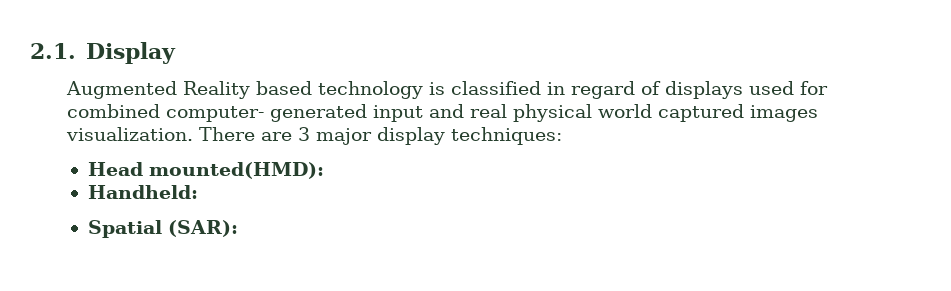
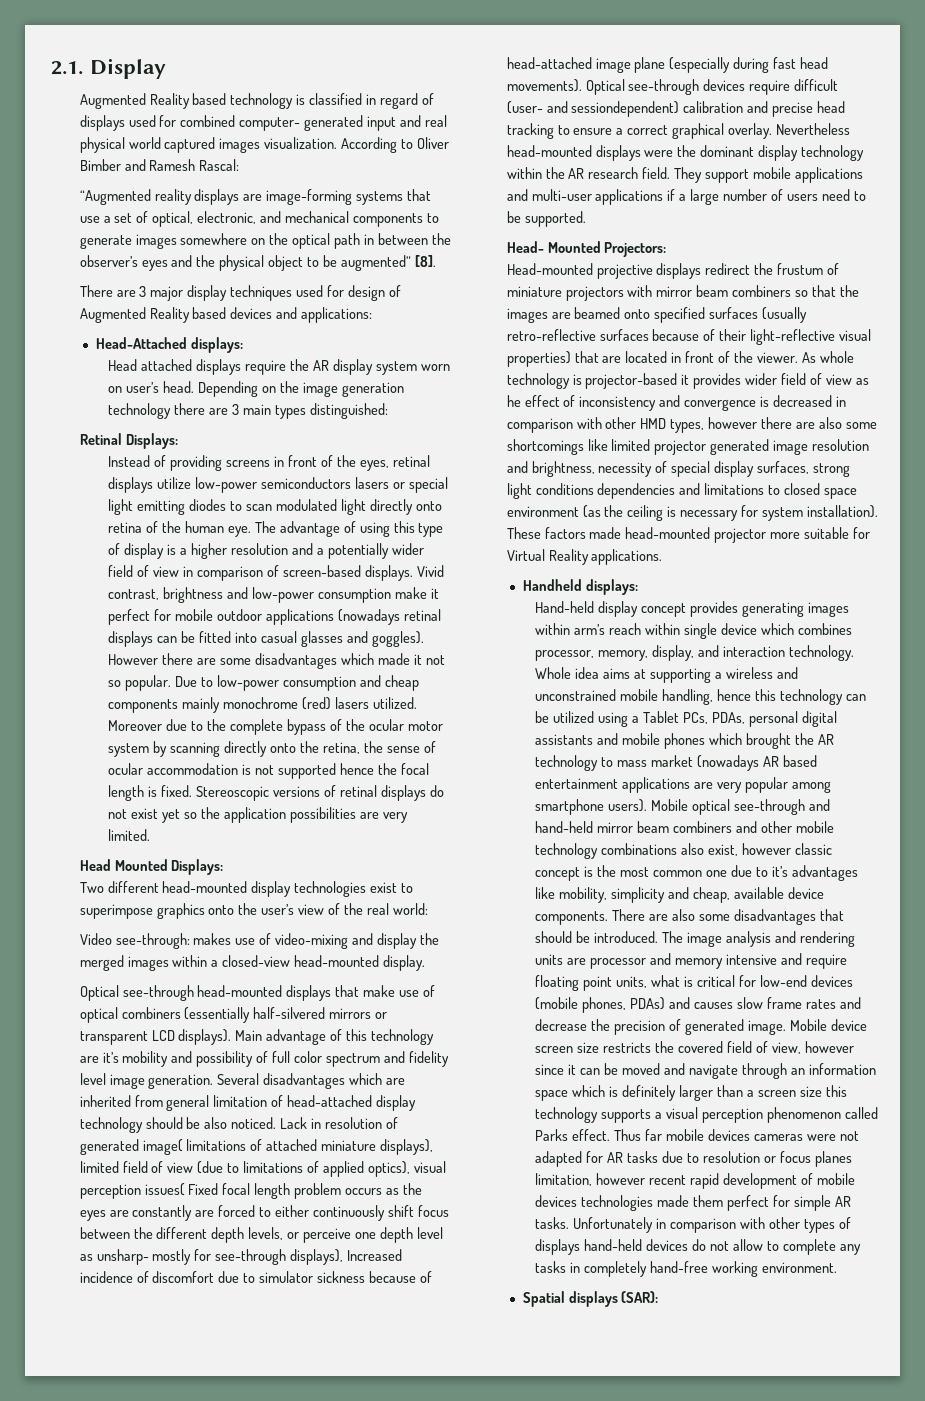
(194, 134) none -> [341,137,450,153] [79,159,240,171] [79,189,432,205] [79,211,439,227] [79,233,451,249] [79,255,436,271] According to Oliver Bimber and Ramesh Rascal: // “Augmented reality displays are image-forming systems that use a set of optical, electronic, and mechanical components to generate images somewhere on the optical path in between the observer’s eyes and the physical object to be augmented” [8]. //
[451,127,563,145] [88,162,325,179] [88,185,199,199] techniques: // Head mounted(HMD): // Handheld: -> [230,285,401,301] [79,307,373,323] [95,337,243,353] [108,359,450,375] [108,381,404,397] [108,403,388,419] [79,433,178,449] [108,455,430,471] [108,477,448,493] [108,499,442,515] [108,521,444,537] [108,543,424,559] [108,565,444,581] [108,587,439,603] [108,609,441,625] [108,631,424,647] [108,653,445,669] [108,675,419,691] [108,697,417,713] [108,719,443,735] [108,741,436,757] [108,763,429,779] [108,785,444,801] [108,807,408,823] [108,829,151,841] [79,859,224,875] [79,881,414,897] [79,903,428,919] [79,933,439,949] [79,955,426,971] [79,985,436,1001] [79,1007,388,1023] [79,1029,435,1045] [79,1051,449,1067] [79,1073,406,1089] [79,1095,417,1111] [79,1117,398,1133] [79,1139,434,1155] [79,1161,446,1177] [79,1183,422,1199] [79,1205,449,1221] [79,1227,443,1243] [79,1249,403,1265] [79,1271,432,1283] [506,57,829,73] [506,79,839,95] [506,101,846,117] [506,123,851,139] [506,145,865,161] [506,167,863,183] [506,189,866,205] [506,211,586,227] [506,241,667,257] [506,263,840,279] [506,285,859,301] [506,307,808,323] [506,329,872,345] [506,351,854,367] [506,373,869,389] [506,395,846,411] [506,417,877,433] [506,439,870,455] [506,461,851,477] [506,483,858,499] [506,505,878,521] [506,527,871,543] [506,549,663,565] [522,579,638,595] [535,601,849,617] [535,623,852,639] [535,645,854,661] [535,667,798,683] [535,689,866,705] [535,711,837,727] [535,733,834,749] [535,755,817,771] [535,777,831,793] [535,799,830,815] [535,821,834,833] [535,843,832,859] [535,865,858,881] [535,887,824,903] [535,909,844,925] [535,931,855,947] [535,953,847,969] [535,975,853,991] [535,997,861,1013] [535,1019,867,1035] [535,1041,854,1054] [535,1063,876,1079] [535,1085,847,1101] [535,1107,878,1123] [535,1129,859,1141] [535,1151,852,1167] [535,1173,855,1189] [535,1195,851,1211] [535,1217,851,1233] [535,1239,861,1255] [535,1261,837,1277] techniques used for design of Augmented Reality based devices and applications: // Head-Attached displays: // Head attached displays require the AR display system worn on user’s head. Depending on the image generation technology there are 3 main types distinguished: // Retinal Displays: // Instead of providing screens in front of the eyes, retinal displays utilize low-power semiconductors lasers or special light emitting diodes to scan modulated light directly onto retina of the human eye. The advantage of using this type of display is a higher resolution and a potentially wider field of view in comparison of screen-based displays. Vivid contrast, brightness and low-power consumption make it perfect for mobile outdoor applications (nowadays retinal displays can be fitted into casual glasses and goggles). However there are some disadvantages which made it not so popular. Due to low-power consumption and cheap components mainly monochrome (red) lasers utilized. Moreover due to the complete bypass of the ocular motor system by scanning directly onto the retina, the sense of ocular accommodation is not supported hence the focal length is fixed. Stereoscopic versions of retinal displays do not exist yet so the application possibilities are very limited. // Head Mounted Displays: // Two different head-mounted display technologies exist to superimpose graphics onto the user’s view of the real world: // Video see-through: makes use of video-mixing and display the merged images within a closed-view head-mounted display. // Optical see-through head-mounted displays that make use of optical combiners (essentially half-silvered mirrors or transparent LCD displays). Main advantage of this technology are it’s mobility and possibility of full color spectrum and fidelity level image generation. Several disadvantages which are inherited from general limitation of head-attached display technology should be also noticed. Lack in resolution of generated image( limitations of attached miniature displays), limited field of view (due to limitations of applied optics), visual perception issues( Fixed focal length problem occurs as the eyes are constantly are forced to either continuously shift focus between the different depth levels, or perceive one depth level as unsharp- mostly for see-through displays), Increased incidence of discomfort due to simulator sickness because of head-attached image plane (especially during fast head movements). Optical see-through devices require difficult (user- and sessiondependent) calibration and precise head tracking to ensure a correct graphical overlay. Nevertheless head-mounted displays were the dominant display technology within the AR research field. They support mobile applications and multi-user applications if a large number of users need to be supported. // Head- Mounted Projectors: // Head-mounted projective displays redirect the frustum of miniature projectors with mirror beam combiners so that the images are beamed onto specified surfaces (usually retro-reflective surfaces because of their light-reflective visual properties) that are located in front of the viewer. As whole technology is projector-based it provides wider field of view as he effect of inconsistency and convergence is decreased in comparison with other HMD types, however there are also some shortcomings like limited projector generated image resolution and brightness, necessity of special display surfaces, strong light conditions dependencies and limitations to closed space environment (as the ceiling is necessary for system installation). These factors made head-mounted projector more suitable for Virtual Reality applications. // Handheld displays: // Hand-held display concept provides generating images within arm’s reach within single device which combines processor, memory, display, and interaction technology. Whole idea aims at supporting a wireless and unconstrained mobile handling, hence this technology can be utilized using a Tablet PCs, PDAs, personal digital assistants and mobile phones which brought the AR technology to mass market (nowadays AR based entertainment applications are very popular among smartphone users). Mobile optical see-through and hand-held mirror beam combiners and other mobile technology combinations also exist, however classic concept is the most common one due to it’s advantages like mobility, simplicity and cheap, available device components. There are also some disadvantages that should be introduced. The image analysis and rendering units are processor and memory intensive and require floating point units, what is critical for low-end devices (mobile phones, PDAs) and causes slow frame rates and decrease the precision of generated image. Mobile device screen size restricts the covered field of view, however since it can be moved and navigate through an information space which is definitely larger than a screen size this technology supports a visual perception phenomenon called Parks effect. Thus far mobile devices cameras were not adapted for AR tasks due to resolution or focus planes limitation, however recent rapid development of mobile devices technologies made them perfect for simple AR tasks. Unfortunately in comparison with other types of displays hand-held devices do not allow to complete any tasks in completely hand-free working environment.
(163, 229) none -> [568,1291,618,1307] displays

